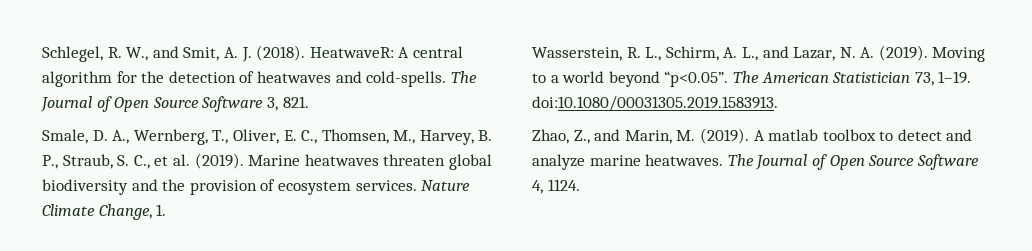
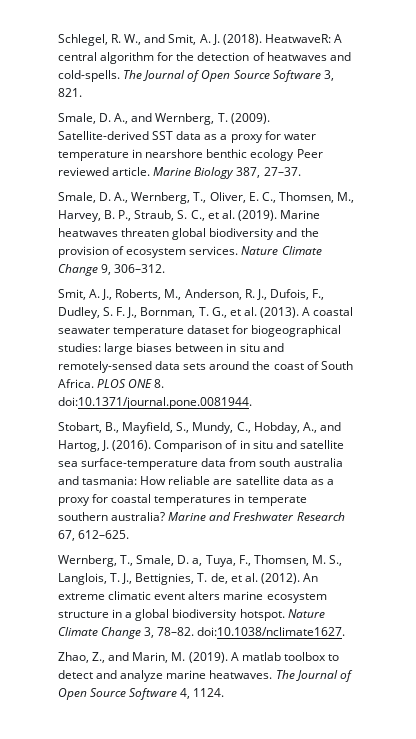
(309, 102) none -> [58,113,270,125] [58,131,316,143] [58,149,323,161] [58,167,301,179] // Smale, D. A., and Wernberg, T. (2009). Satellite-derived SST data as a proxy for water temperature in nearshore benthic ecology Peer reviewed article. Marine Biology 387, 27–37.
[98,204,167,220] [532,45,986,62] [532,71,972,87] [532,96,778,111] Change, 1. // Wasserstein, R. L., Schirm, A. L., and Lazar, N. A. (2019). Moving to a world beyond “p<0.05”. The American Statistician 73, 1–19. doi:10.1080/00031305.2019.1583913. -> [58,264,166,276] [58,289,324,300] [58,307,354,319] [58,325,342,337] [58,343,284,355] [58,361,353,373] [58,379,165,388] [58,397,252,409] [58,422,341,434] [58,440,344,452] [58,458,343,470] [58,476,334,485] [58,494,307,506] [58,512,345,521] [58,530,130,541] [58,555,342,567] [58,573,318,585] [58,591,327,603] [58,609,325,621] [58,627,346,639] Change 9, 306–312. // Smit, A. J., Roberts, M., Anderson, R. J., Dufois, F., Dudley, S. F. J., Bornman, T. G., et al. (2013). A coastal seawater temperature dataset for biogeographical studies: large biases between in situ and remotely-sensed data sets around the coast of South Africa. PLOS ONE 8. doi:10.1371/journal.pone.0081944. // Stobart, B., Mayfield, S., Mundy, C., Hobday, A., and Hartog, J. (2016). Comparison of in situ and satellite sea surface-temperature data from south australia and tasmania: How reliable are satellite data as a proxy for coastal temperatures in temperate southern australia? Marine and Freshwater Research 67, 612–625. // Wernberg, T., Smale, D. a, Tuya, F., Thomsen, M. S., Langlois, T. J., Bettignies, T. de, et al. (2012). An extreme climatic event alters marine ecosystem structure in a global biodiversity hotspot. Nature Climate Change 3, 78–82. doi:10.1038/nclimate1627.

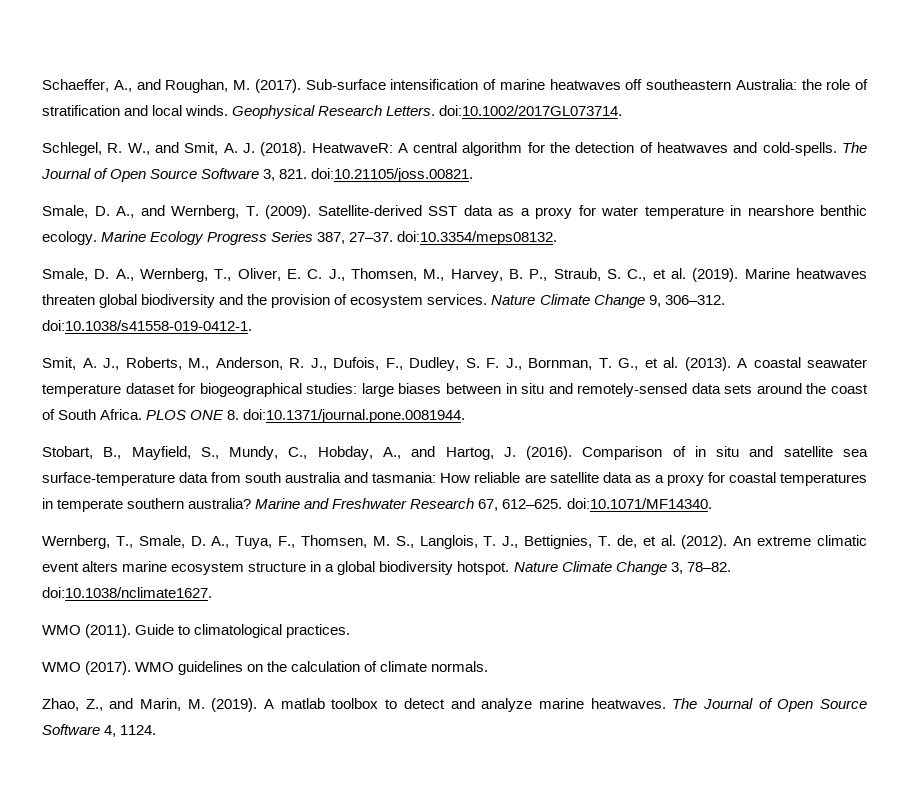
(58, 40) none -> [42,79,868,93] [42,105,623,119] Schaeffer, A., and Roughan, M. (2017). Sub-surface intensification of marine heatwaves off southeastern Australia: the role of stratification and local winds. Geophysical Research Letters. doi:10.1002/2017GL073714. //
(82, 92) none -> [311,168,474,182] doi:10.21105/joss.00821.
[250,149,323,161] [58,167,235,179] ecology Peer reviewed article. Marine Biology -> [42,231,314,245] ecology. Marine Ecology Progress Series
(301, 171) none -> [397,231,558,245] doi:10.3354/meps08132.
[261,192,276,203] C., -> [307,269,345,281] C. J.,
(166, 268) none -> [42,320,252,331] doi:10.1038/s41558-019-0412-1.
(130, 534) none -> [566,498,712,509] doi:10.1071/MF14340.
[192,558,203,566] a, -> [211,536,230,548] A.,
(346, 631) none -> [42,624,351,638] [42,661,489,675] // WMO (2011). Guide to climatological practices. // WMO (2017). WMO guidelines on the calculation of climate normals.

